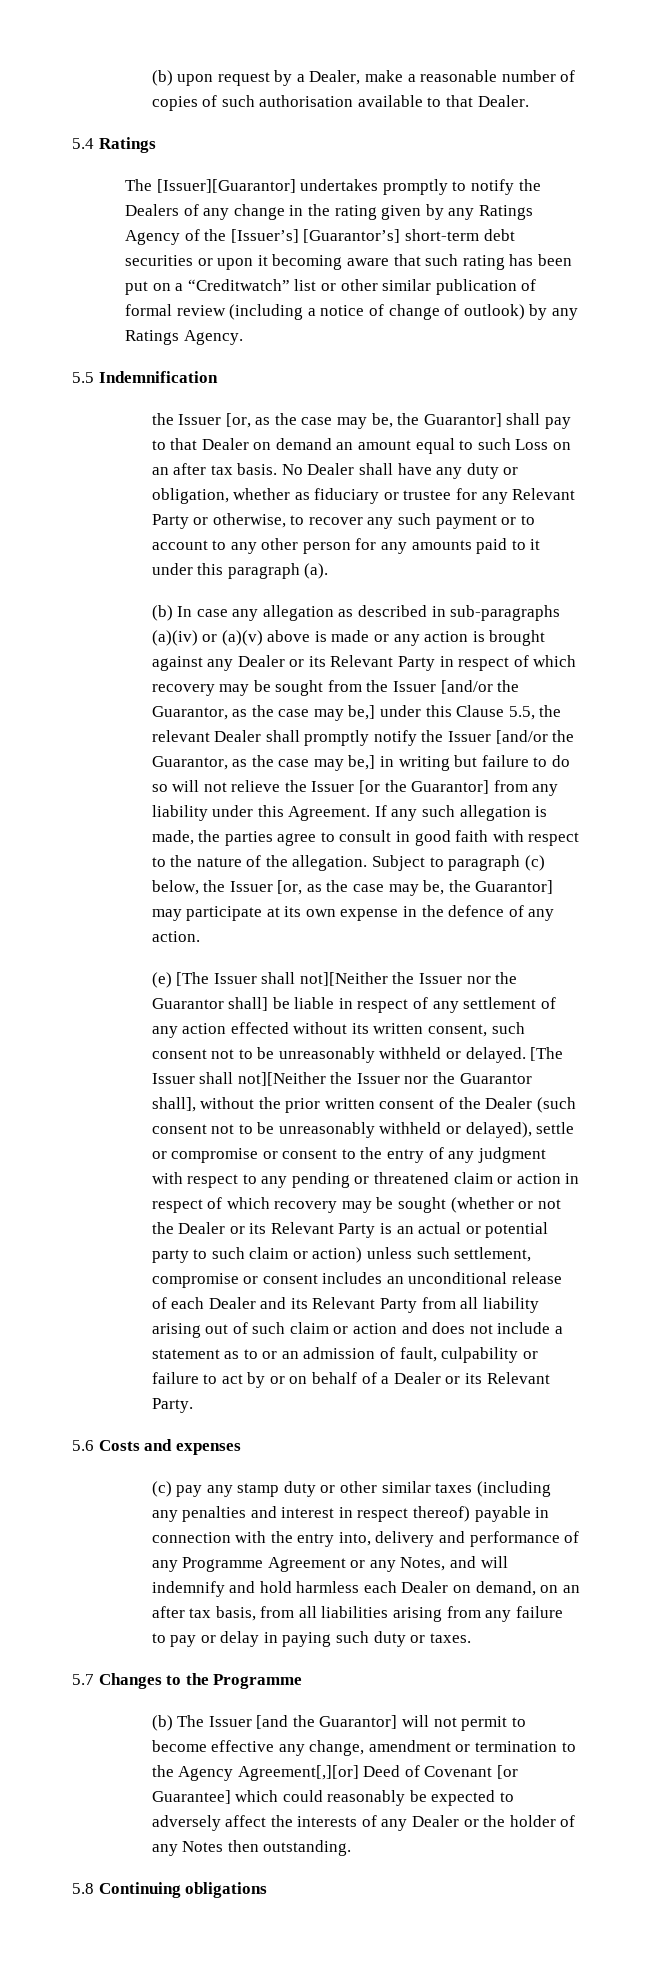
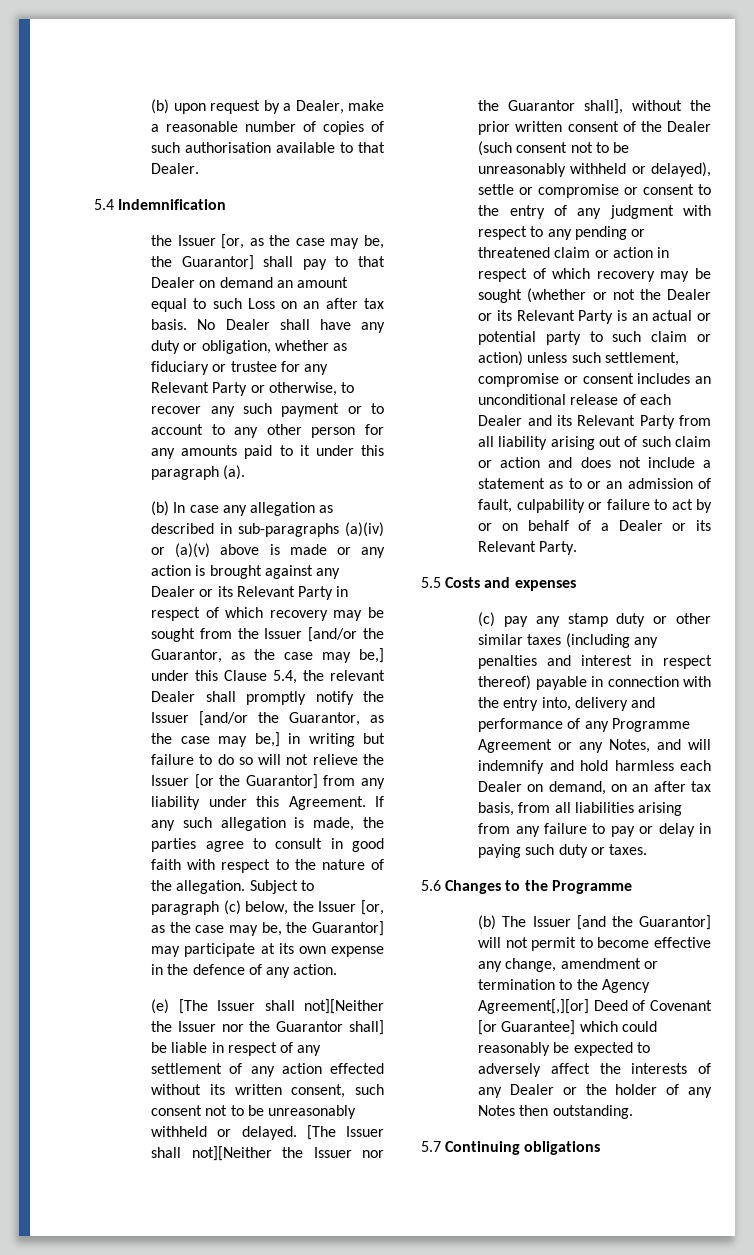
[98,137,156,153] [125,179,541,195] [125,204,533,220] [125,229,515,245] [125,254,572,270] [125,279,537,295] [125,304,578,320] [125,330,243,345] [72,372,94,383] Ratings // The [Issuer][Guarantor] undertakes promptly to notify the Dealers of any change in the rating given by any Ratings Agency of the [Issuer’s] [Guarantor’s] short-term debt securities or upon it becoming aware that such rating has been put on a “Creditwatch” list or other similar publication of formal review (including a notice of change of outlook) by any Ratings Agency. // 5.5 -> (114, 204) none
[508,706,535,720] 5.5, -> [273,670,298,684] 5.4,
[72,1440,94,1451] 5.6 -> [421,577,441,588] 5.5
[72,1674,94,1685] 5.7 -> [421,880,441,891] 5.6
[72,1883,94,1894] 5.8 -> [421,1141,441,1152] 5.7

